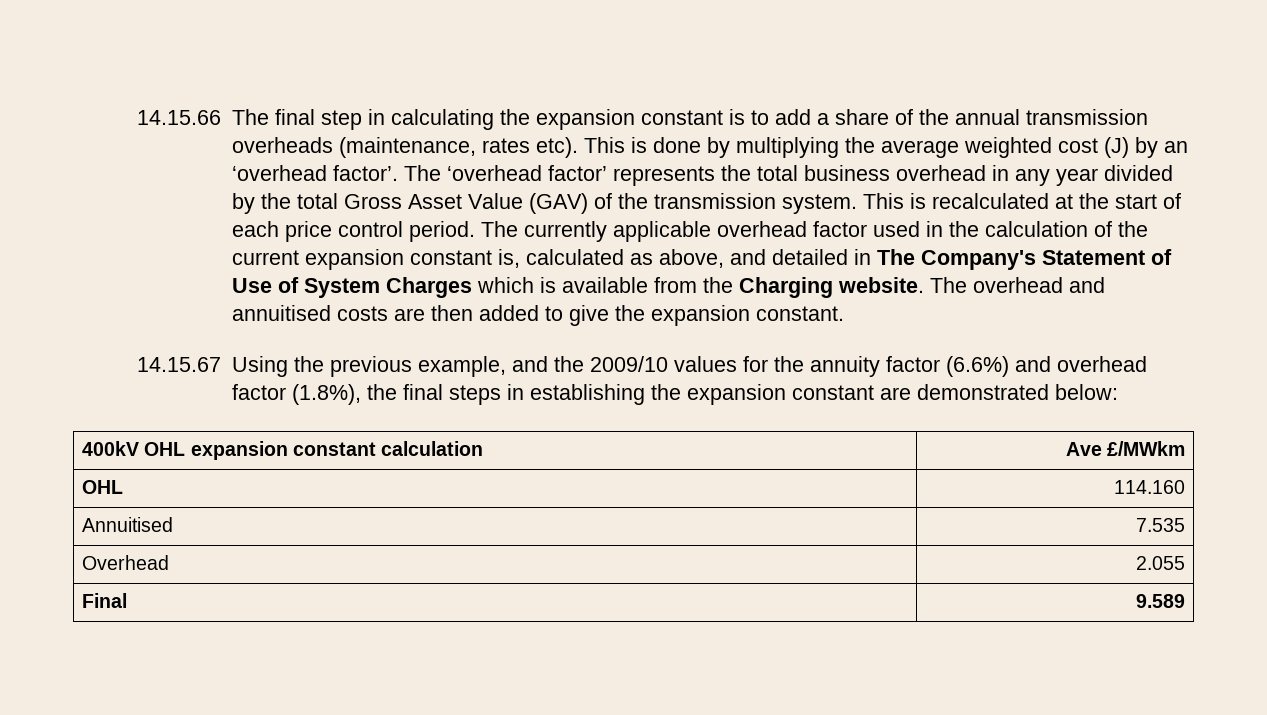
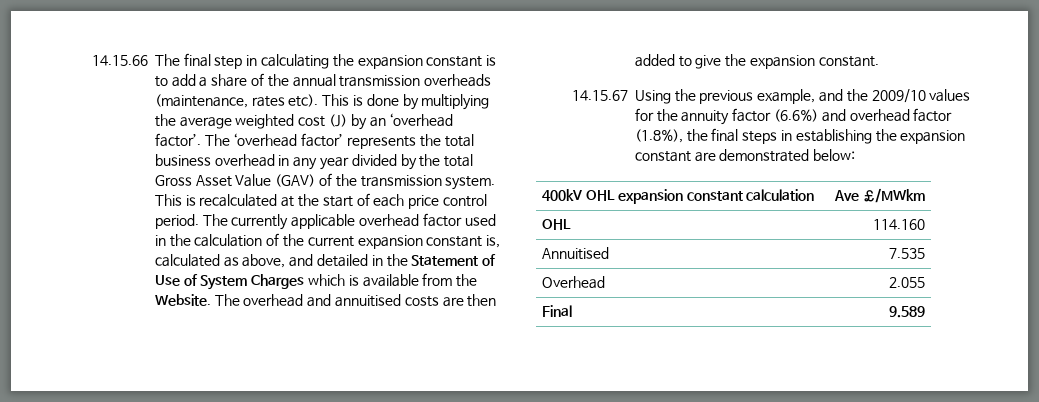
[876,249,1036,270] The Company's -> [386,254,408,267] the
[738,277,924,298] Charging website. -> [154,294,211,306] Website.

